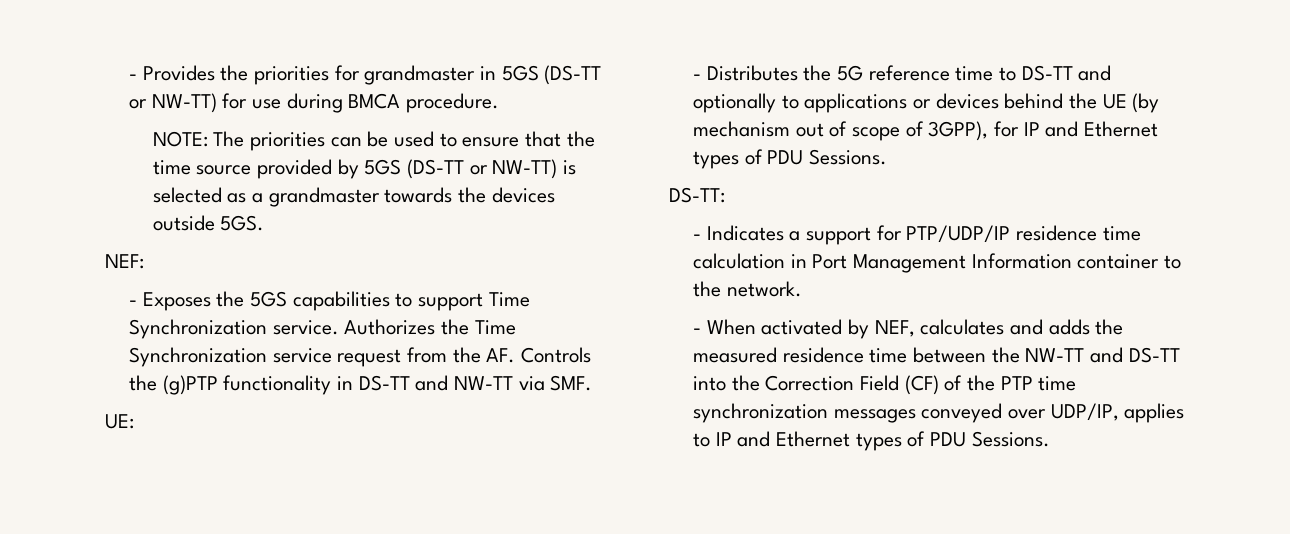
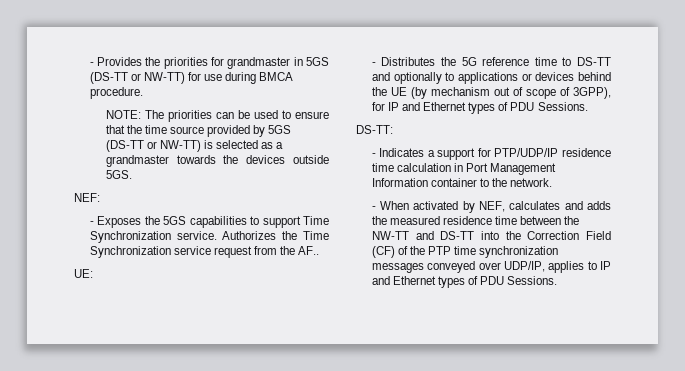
[486,347,591,363] [128,375,593,395] AF. Controls the (g)PTP functionality in DS-TT and NW-TT via SMF. -> [298,246,320,255] AF..

